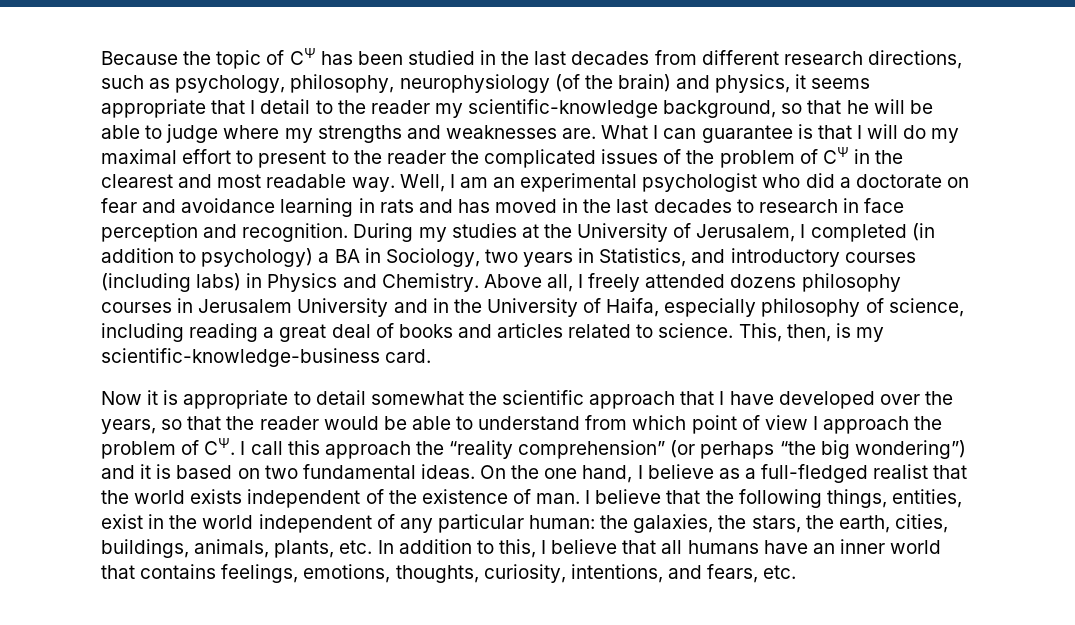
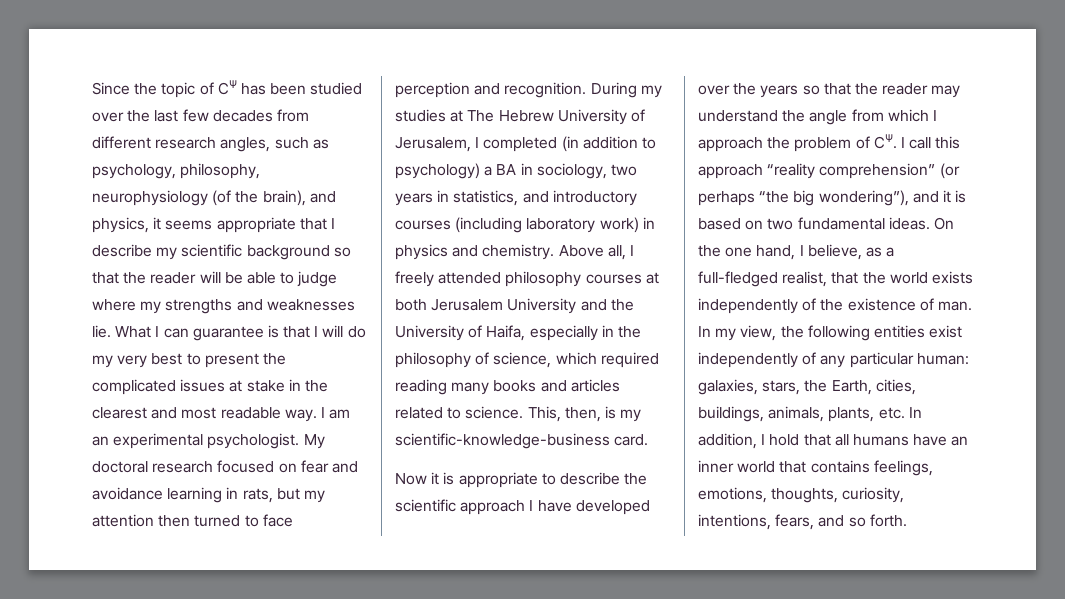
[101,51,178,65] Because -> [92,82,130,95] Since
[480,50,567,65] in the last -> [92,109,209,122] over the last few
[867,50,962,69] directions, -> [220,137,271,152] angles,
[617,74,671,92] brain) -> [262,190,306,206] brain),
[260,99,869,118] detail to the reader my scientific-knowledge background, so that he -> [92,244,351,260] [92,272,197,284] describe my scientific background so that the reader
[562,128,597,139] are. -> [92,325,111,338] lie.
[101,147,849,168] maximal effort to present to the reader the complicated issues of the problem of CΨ -> [117,353,286,368] [92,379,285,395] very best to present the complicated issues at stake
[399,174,445,192] Well, -> (317, 415) none
[642,173,942,192] psychologist who did a doctorate -> [207,433,325,449] [92,460,275,473] psychologist. My doctoral research focused
[379,198,859,213] rats and has moved in the last decades to research in -> [242,488,325,503] [92,514,259,527] rats, but my attention then turned to
[543,224,572,238] the -> [467,110,554,122] The Hebrew
[385,248,480,267] Sociology, -> [536,163,607,179] sociology,
[599,248,687,267] Statistics, -> [453,190,519,206] statistics,
[196,273,479,292] labs) in Physics and Chemistry. -> [526,217,655,233] [395,244,555,260] laboratory work) in physics and chemistry.
[730,274,797,288] dozens -> (502, 278) none
[177,298,194,313] in -> [645,272,659,284] [395,299,427,311] at both
[432,298,449,313] in -> (607, 305) none
(757, 307) none -> [601,325,641,338] in the
[101,323,394,342] including reading a great deal of -> [555,352,659,368] [395,379,490,395] which required reading many
[315,390,464,405] detail somewhat -> [559,472,620,485] describe
[680,391,715,405] that -> (526, 507) none
[101,415,808,434] years, so that the reader would be able to understand from which point of view -> [760,83,961,98] [698,109,929,125] years so that the reader may understand the angle from which
[415,441,444,455] the -> (763, 171) none
[854,440,966,459] wondering”) -> [818,190,909,206] wondering”),
[647,464,714,479] believe -> [807,244,862,260] believe,
[873,464,929,479] realist -> [782,271,828,287] realist,
[247,489,361,508] independent -> [698,298,798,314] independently
[585,489,962,508] [101,514,372,533] I believe that the following things, entities, exist in the world independent -> [698,325,963,341] [698,352,798,368] In my view, the following entities exist independently
[600,514,747,533] the galaxies, the -> [698,379,758,395] galaxies,
[838,515,890,533] earth, -> [831,380,872,395] Earth,
[398,539,618,558] addition to this, I believe -> [698,433,800,449] addition, I hold
[667,564,797,583] and fears, etc. -> [775,514,907,530] fears, and so forth.

